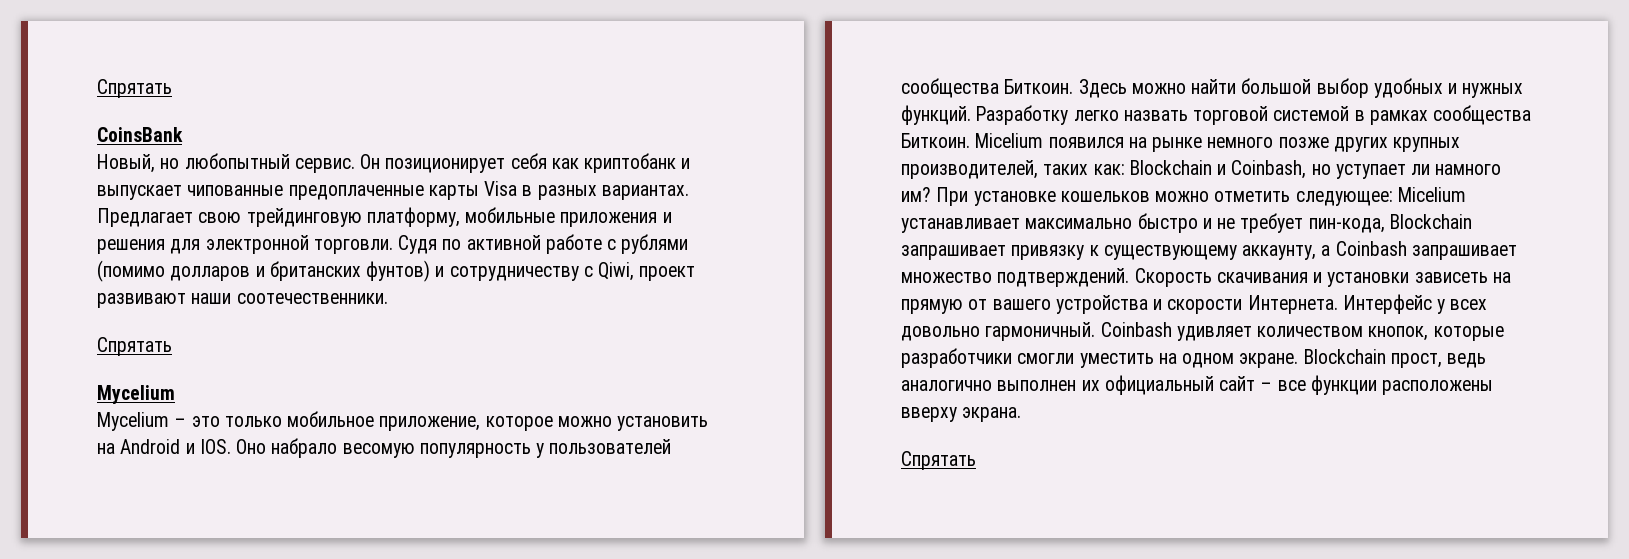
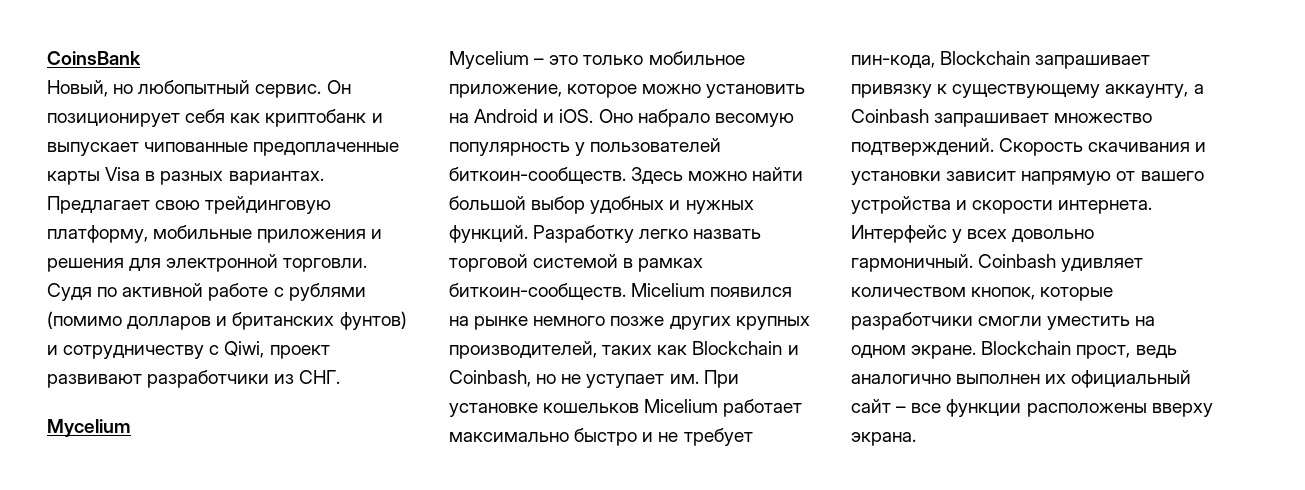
[97,79,172,98] Спрятать // -> (47, 58) none
[191,293,388,304] [97,337,172,356] наши соотечественники. // Спрятать -> [147,370,341,388] разработчики из СНГ.
[199,439,231,454] IOS. -> [559,109,594,123] iOS.
[901,78,1074,98] сообщества Биткоин. -> [449,167,626,184] биткоин-сообществ.
[1433,105,1532,125] [901,133,970,148] сообщества Биткоин. -> [449,283,626,300] биткоин-сообществ.
[1093,164,1125,175] как: -> [657,345,688,355] как
[1335,164,1502,179] [901,187,1466,206] [901,218,1020,233] уступает ли намного им? При установке кошельков можно отметить следующее: Micelium устанавливает -> [561,370,739,388] [449,399,803,417] не уступает им. При установке кошельков Micelium работает
[1414,272,1511,283] [901,299,963,314] зависеть на прямую -> [946,171,1112,185] зависит напрямую
[1247,295,1338,314] Интернета. -> [1058,200,1153,214] интернета.
[901,451,976,470] // Спрятать -> (916, 439) none

